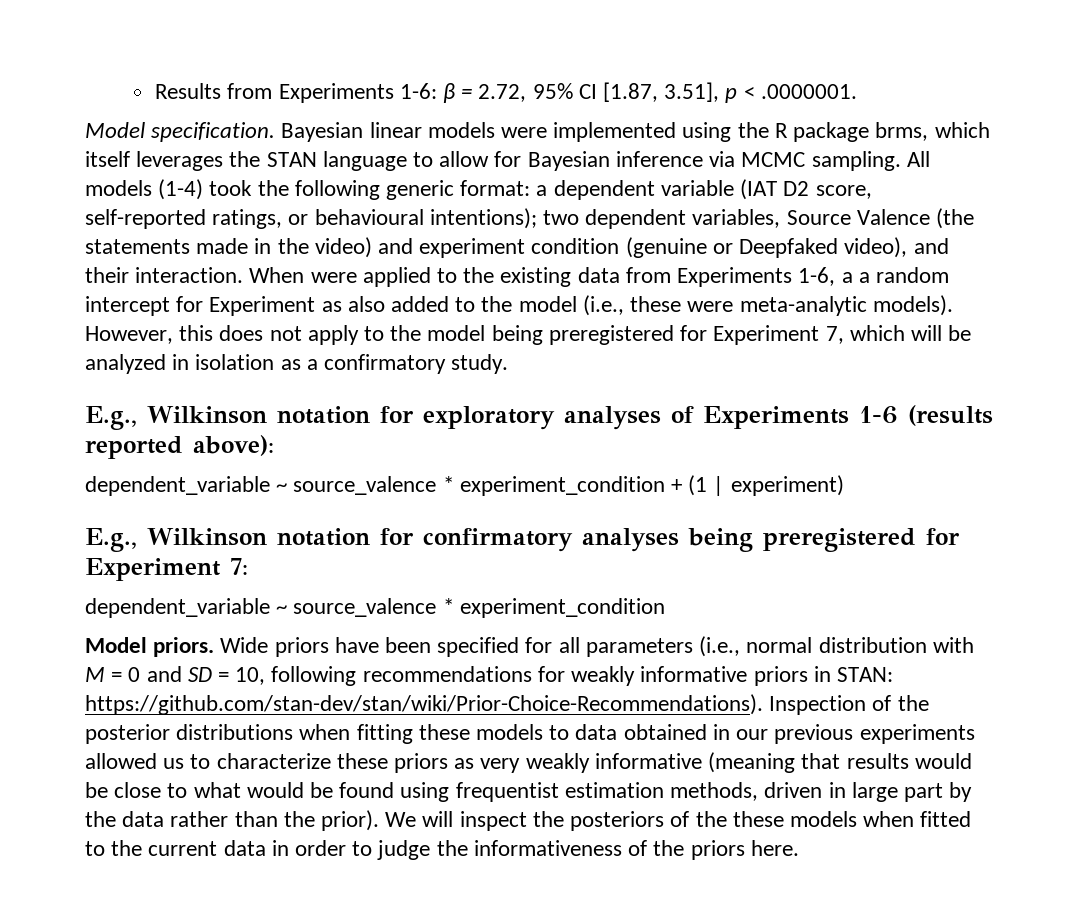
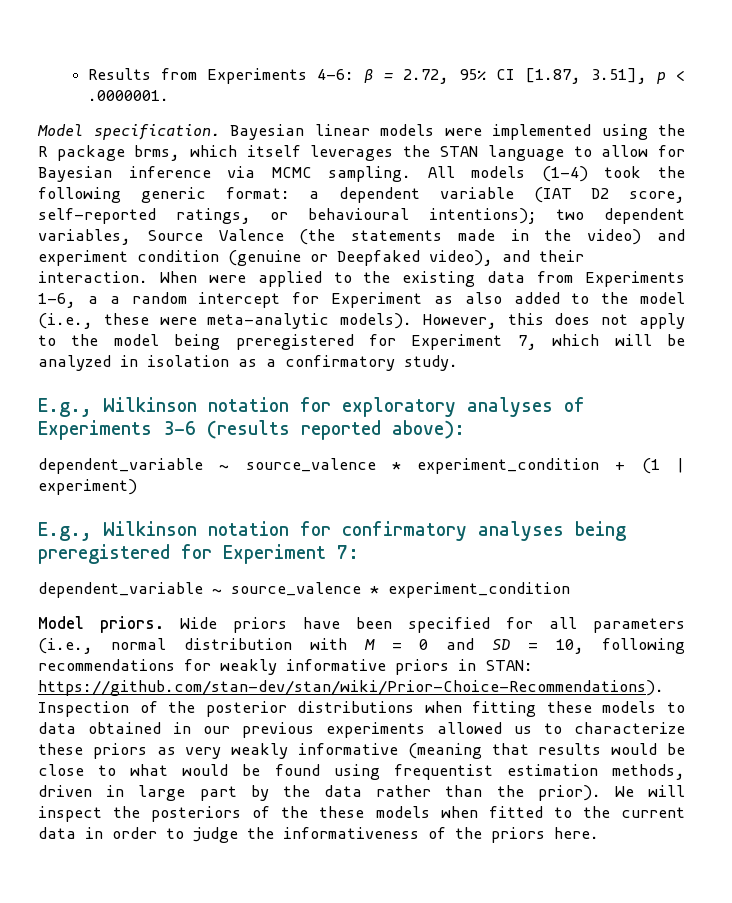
[399,83,437,99] 1-6: -> [317,69,355,80] 4-6:
[858,406,898,424] 1-6 -> [163,421,196,435] 3-6

